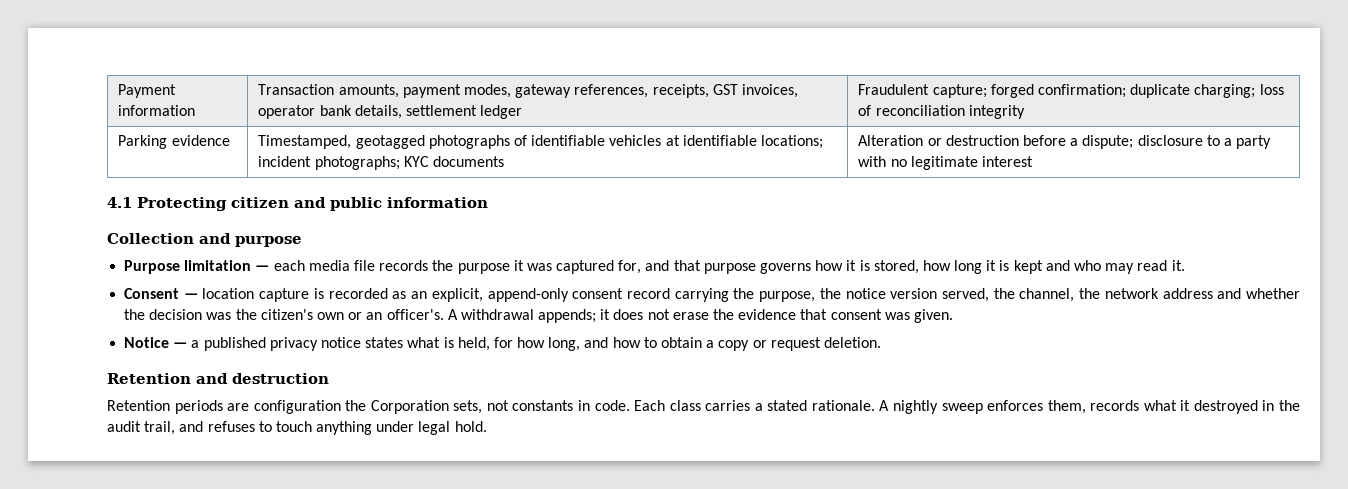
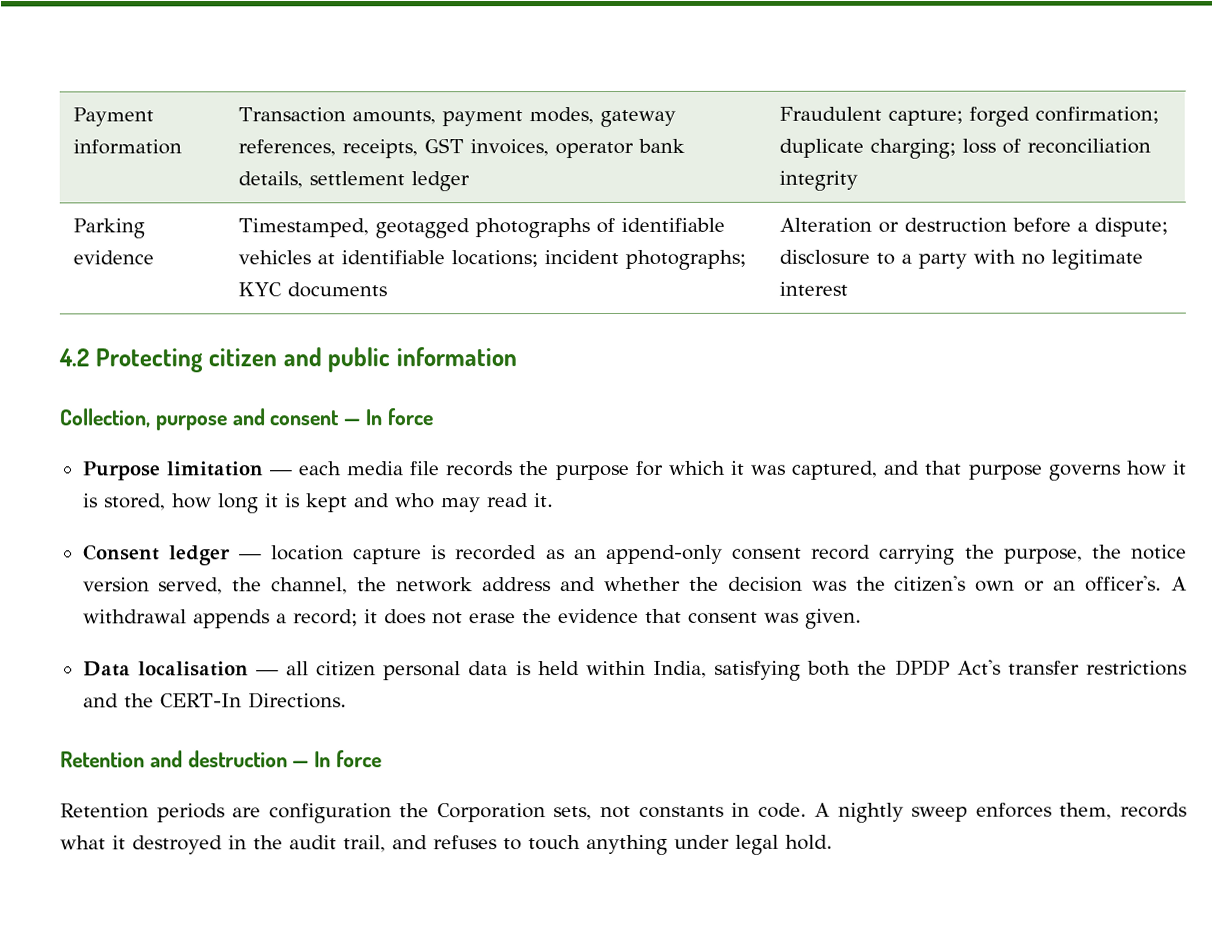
[107,197,132,208] 4.1 -> [58,348,89,367] 4.2
[107,233,302,247] Collection and purpose -> [59,408,433,431] Collection, purpose and consent — In force
[513,260,642,274] it was captured for, -> [634,460,879,480] for which it was captured,
(180, 293) none -> [168,545,231,566] ledger
[431,288,483,302] explicit, -> (597, 554) none
[538,309,597,323] appends; -> [192,609,358,629] appends a record;
[124,337,881,351] Notice — a published privacy notice states what is held, for how long, and how to obtain a copy or request deletion. -> [82,659,1187,681] [82,692,347,709] Data localisation — all citizen personal data is held within India, satisfying both the DPDP Act's transfer restrictions and the CERT-In Directions.
(329, 378) none -> [292,750,383,768] — In force
[634,400,875,411] Each class carries a stated rationale. -> (807, 810) none

